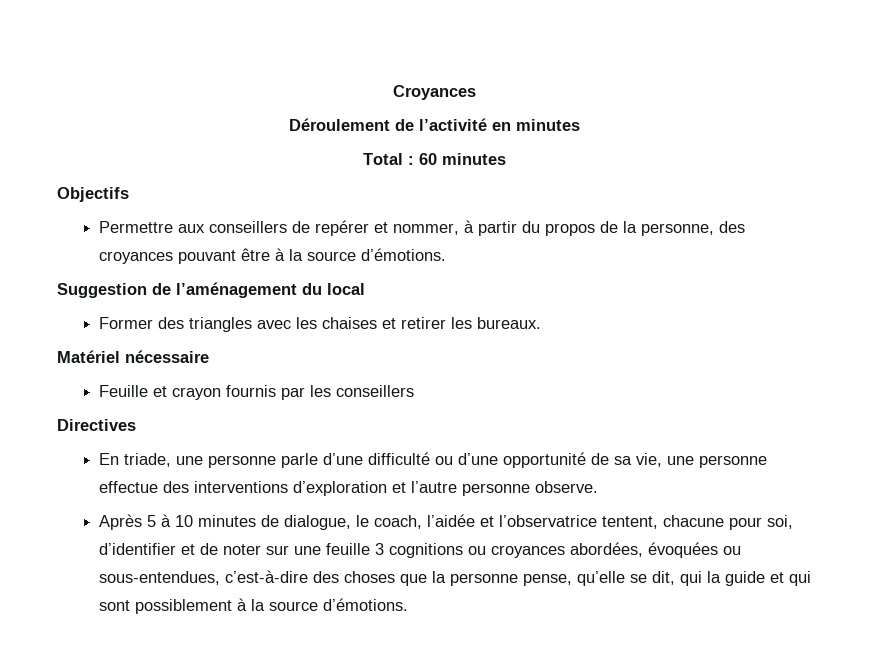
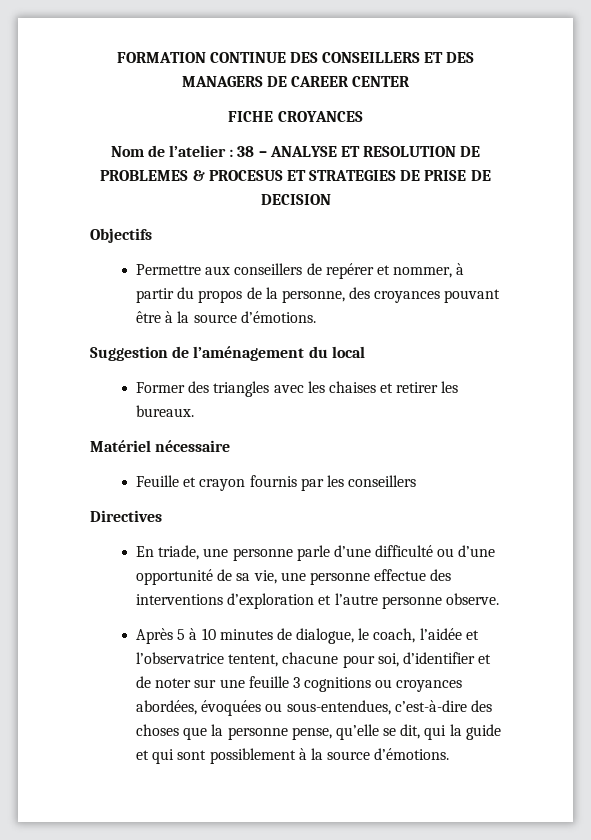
[393,85,476,100] [289,118,580,131] [363,153,506,165] Croyances // Déroulement de l’activité en minutes // Total : 60 minutes -> [116,52,475,63] [181,76,411,87] [228,111,363,122] [110,145,481,157] [100,170,491,181] [260,194,331,205] FORMATION CONTINUE DES CONSEILLERS ET DES MANAGERS DE CAREER CENTER // FICHE CROYANCES // Nom de l’atelier : 38 – ANALYSE ET RESOLUTION DE PROBLEMES & PROCESUS ET STRATEGIES DE PRISE DE DECISION

